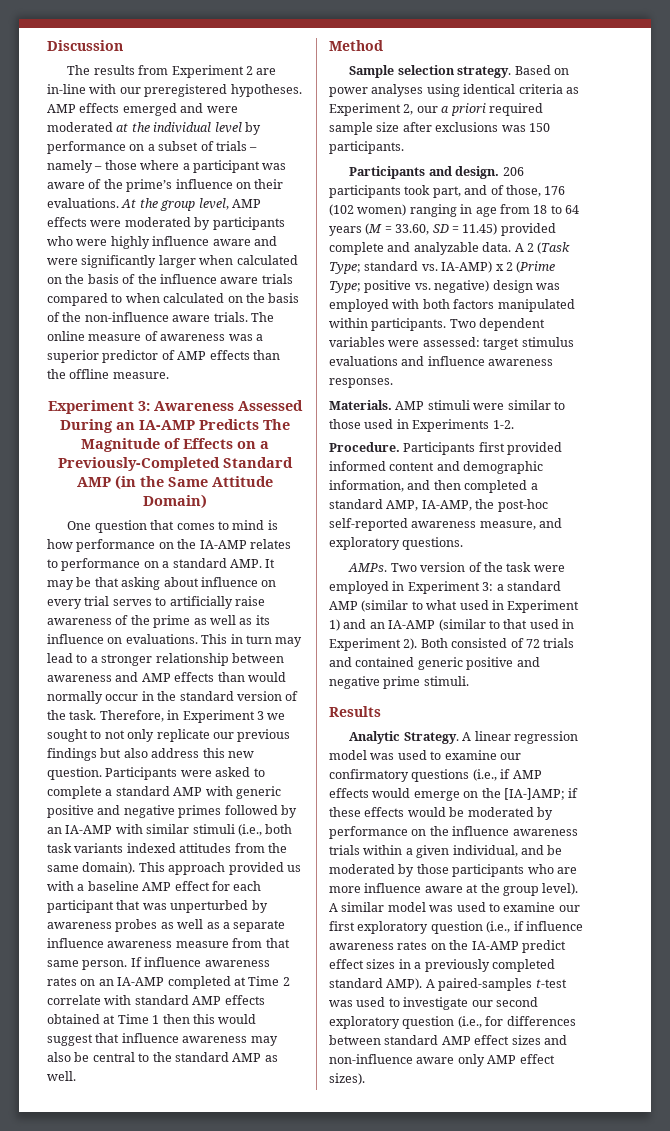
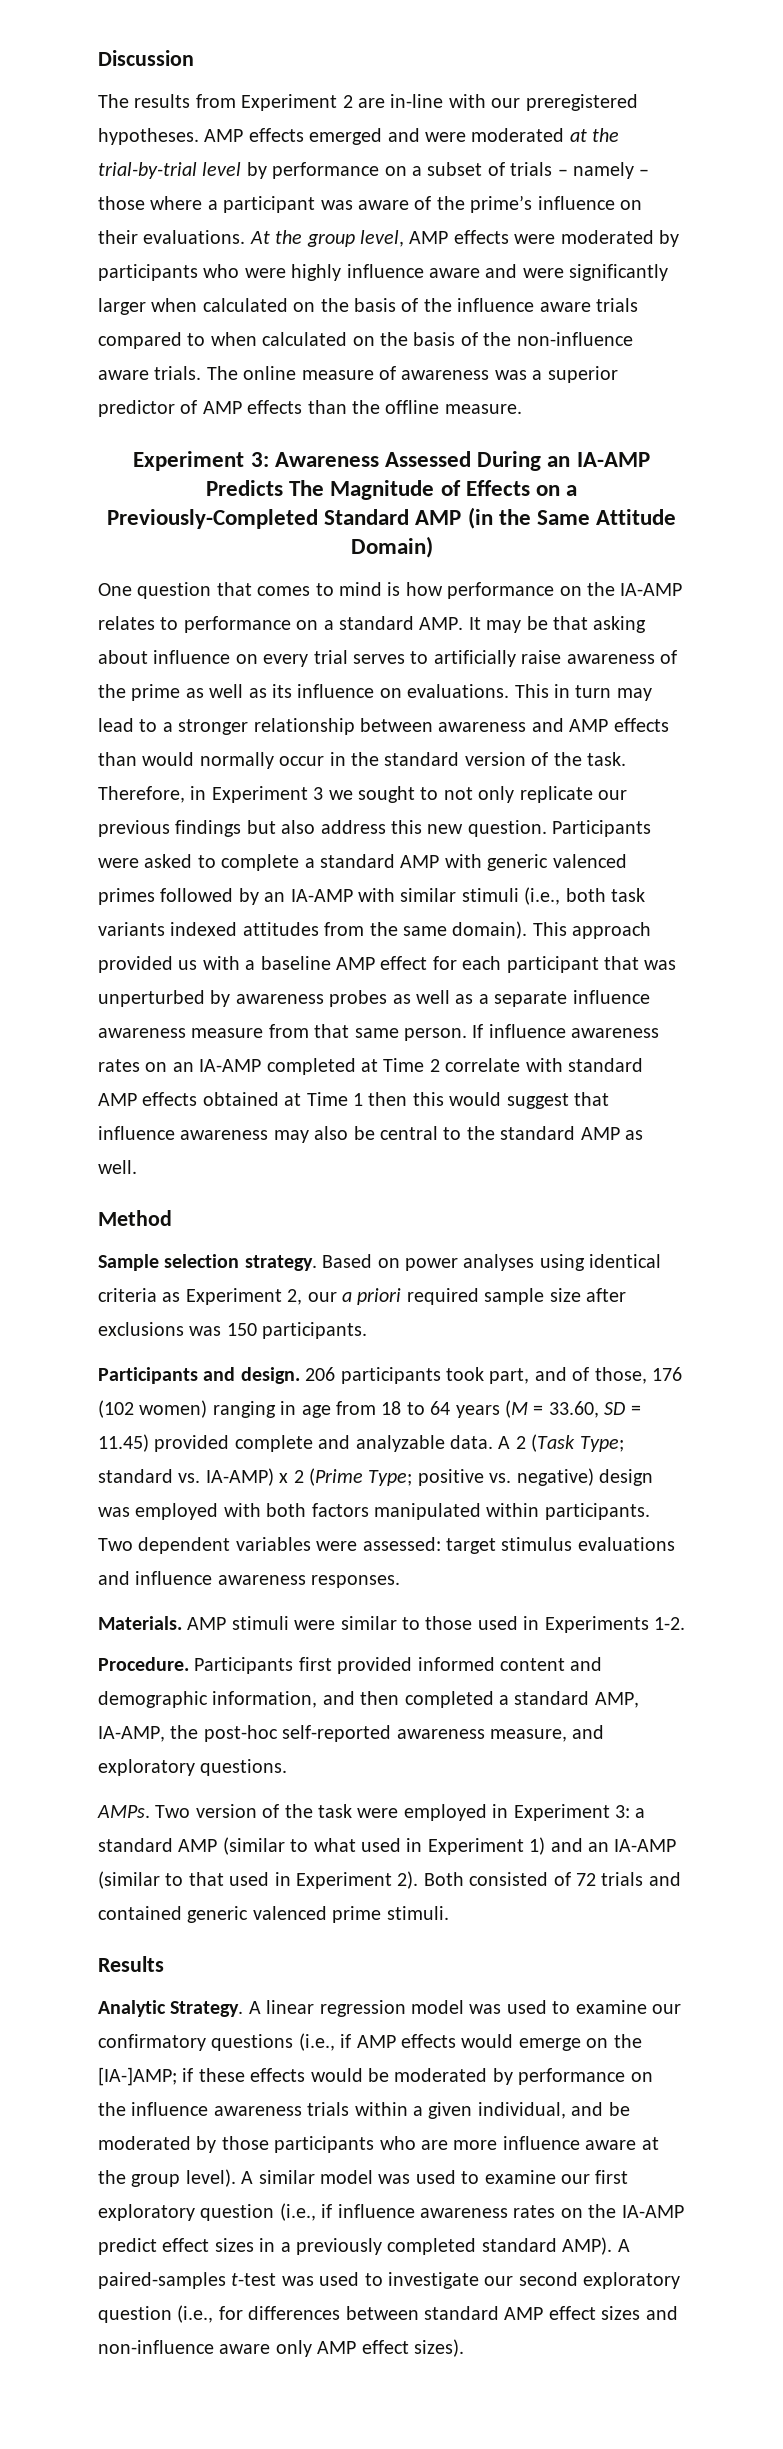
[153,122,212,133] individual -> [98,162,197,179] trial-by-trial
[47,805,175,818] positive and negative -> [552,854,627,868] valenced
[466,657,540,670] [329,676,380,689] positive and negative -> [252,1906,327,1920] valenced

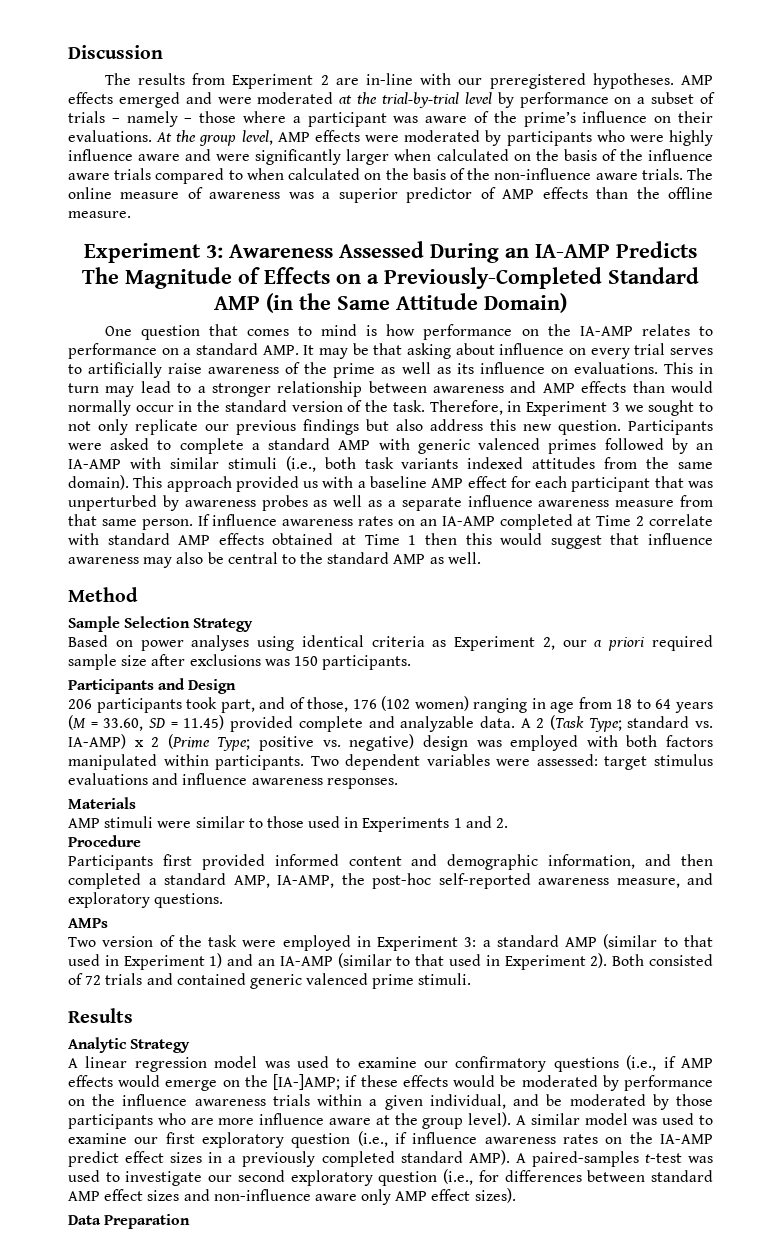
[164,1254,317,1271] selection strategy. -> [124,616,254,632] Selection Strategy //
[240,1367,300,1384] design. -> [188,679,237,694] Design //
[98,1616,182,1630] Materials. -> [68,797,136,809] Materials //
[653,1617,685,1630] [98,1657,189,1671] 1-2. // Procedure. -> [453,816,509,828] [68,835,141,847] 1 and 2. // Procedure //
[97,1805,150,1818] AMPs. -> [68,918,108,928] AMPs //
[313,1838,356,1852] what -> [683,935,713,947] that
[170,2001,244,2017] Strategy. -> [130,1039,191,1053] Strategy //
(464, 2348) none -> [68,1214,191,1229] // Data Preparation

